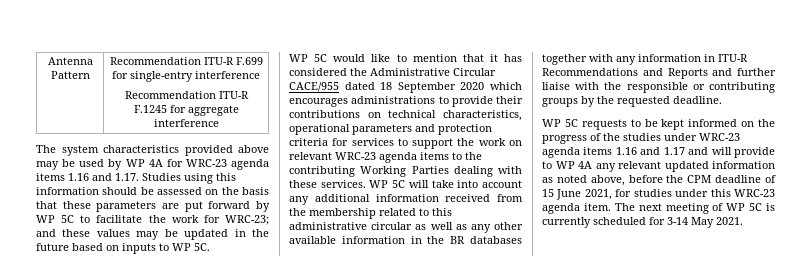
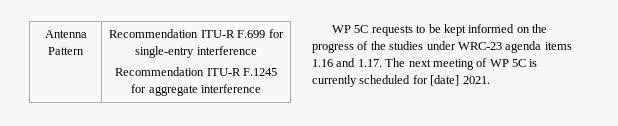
[36,145,269,156] [36,159,269,170] [36,173,236,184] [36,187,269,195] [36,201,270,212] [36,215,269,225] [36,229,269,240] [36,243,210,254] [289,54,522,62] [289,68,496,76] [289,82,522,93] [289,96,523,107] [289,110,522,121] [289,124,492,135] [289,138,522,149] [289,152,482,163] [289,166,522,177] [289,180,522,188] [289,194,523,205] [289,208,452,219] [289,222,523,233] [289,236,522,244] [542,54,748,65] [542,68,776,79] [542,82,775,93] [542,96,722,107] // The system characteristics provided above may be used by WP 4A for WRC-23 agenda items 1.16 and 1.17. Studies using this information should be assessed on the basis that these parameters are put forward by WP 5C to facilitate the work for WRC-23; and these values may be updated in the future based on inputs to WP 5C. // WP 5С would like to mention that it has considered the Administrative Circular CACE/955 dated 18 September 2020 which encourages administrations to provide their contributions on technical characteristics, operational parameters and protection criteria for services to support the work on relevant WRC-23 agenda items to the contributing Working Parties dealing with these services. WP 5С will take into account any additional information received from the membership related to this administrative circular as well as any other available information in the BR databases together with any information in ITU-R Recommendations and Reports and further liaise with the responsible or contributing groups by the requested deadline. -> (261, 88) none
[663,147,775,158] [542,161,775,172] [542,175,776,186] [542,189,775,200] [542,203,611,214] 1.17 and will provide to WP 4A any relevant updated information as noted above, before the CPM deadline of 15 June 2021, for studies under this WRC-23 agenda item. -> [357,59,382,67] 1.17.
[667,217,714,228] 3-14 May -> [430,75,460,86] [date]

